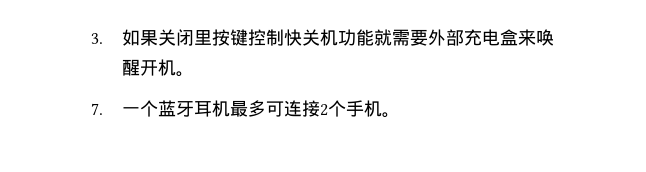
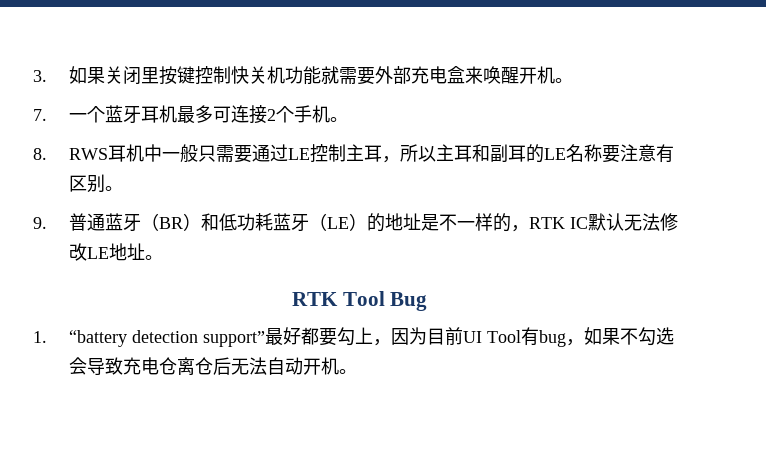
(400, 115) none -> [33,144,674,163] [68,174,123,193] [33,213,678,232] [68,243,163,261] [291,291,428,311] [33,327,674,347] [68,357,357,375] // 8. RWS耳机中一般只需要通过LE控制主耳，所以主耳和副耳的LE名称要注意有区别。 // 9.普通蓝牙（BR）和低功耗蓝牙（LE）的地址是不一样的，RTK IC默认无法修改LE地址。 // RTK Tool Bug // 1. “battery detection support”最好都要勾上，因为目前UI Tool有bug，如果不勾选会导致充电仓离仓后无法自动开机。

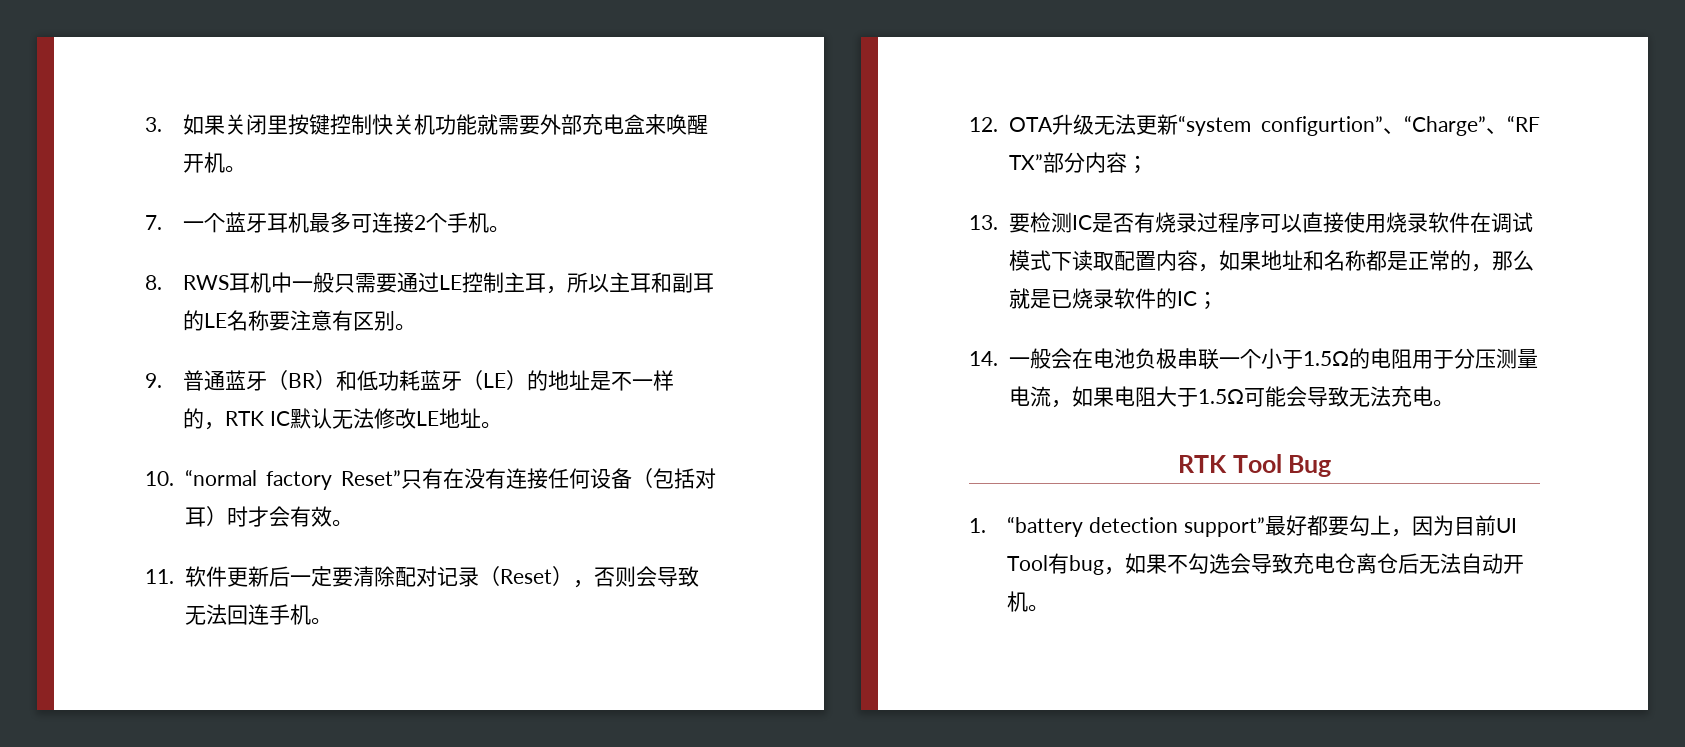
(163, 257) none -> [145,468,716,490] [184,506,353,527] [145,566,699,588] [184,604,332,625] [969,114,1540,136] [1008,152,1148,174] [969,212,1533,233] [1008,250,1534,272] [1008,288,1218,310] [969,348,1538,370] [1008,386,1454,408] // 10. “normal factory Reset”只有在没有连接任何设备（包括对耳）时才会有效。 // 11.软件更新后一定要清除配对记录（Reset），否则会导致无法回连手机。 // 12. OTA升级无法更新“system configurtion”、“Charge”、“RF TX”部分内容； // 13.要检测IC是否有烧录过程序可以直接使用烧录软件在调试模式下读取配置内容，如果地址和名称都是正常的，那么就是已烧录软件的IC； // 14.一般会在电池负极串联一个小于1.5Ω的电阻用于分压测量电流，如果电阻大于1.5Ω可能会导致无法充电。

